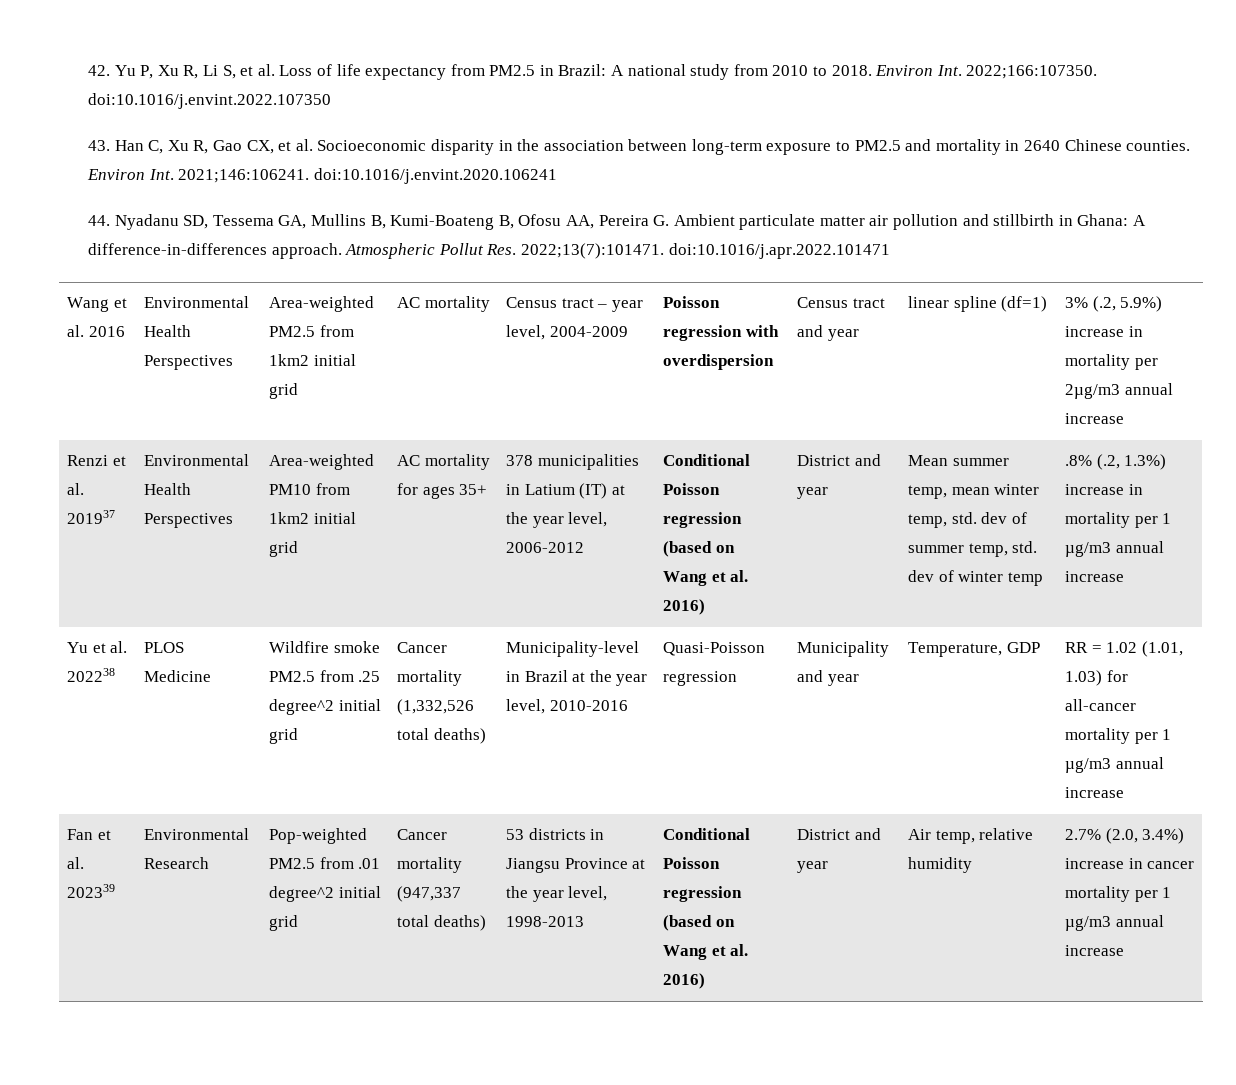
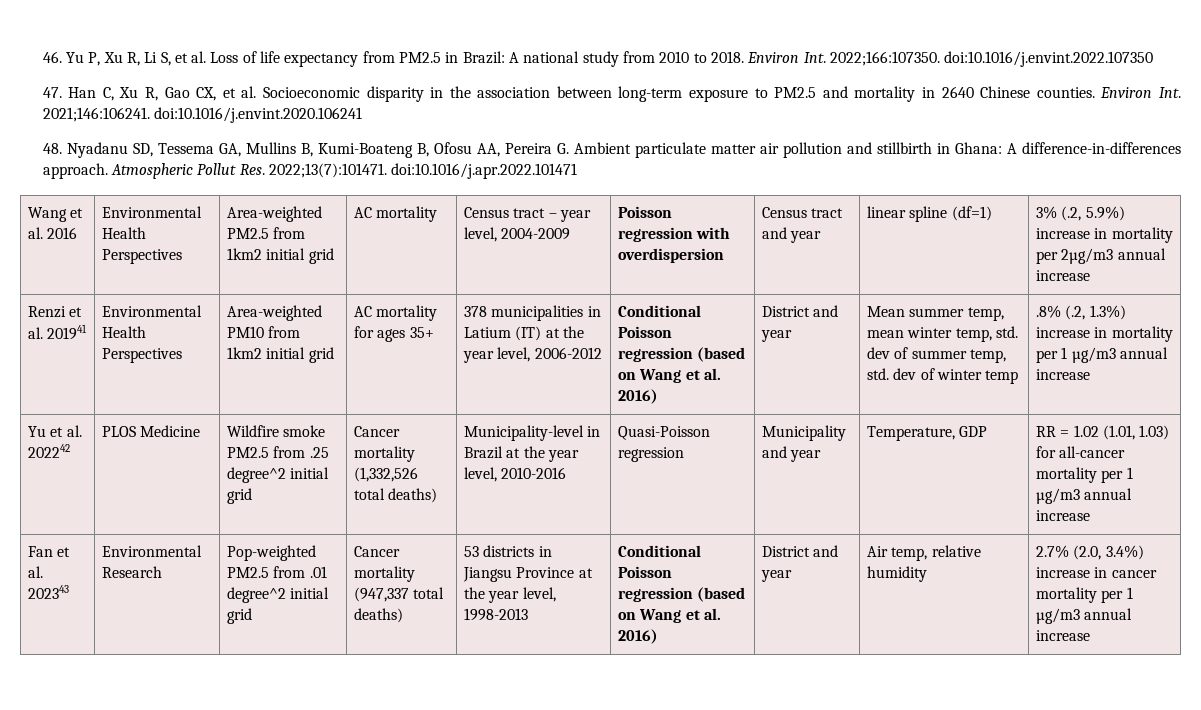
[88,65,111,76] 42. -> [42,51,62,63] 46.
[88,140,111,151] 43. -> [42,87,62,98] 47.
[88,215,111,226] 44. -> [42,143,62,154] 48.
[67,510,116,524] 201937 -> [47,324,88,340] 201941
[67,668,116,682] 202238 -> [27,444,70,458] 202242
[67,884,116,898] 202339 -> [27,585,69,599] 202343

